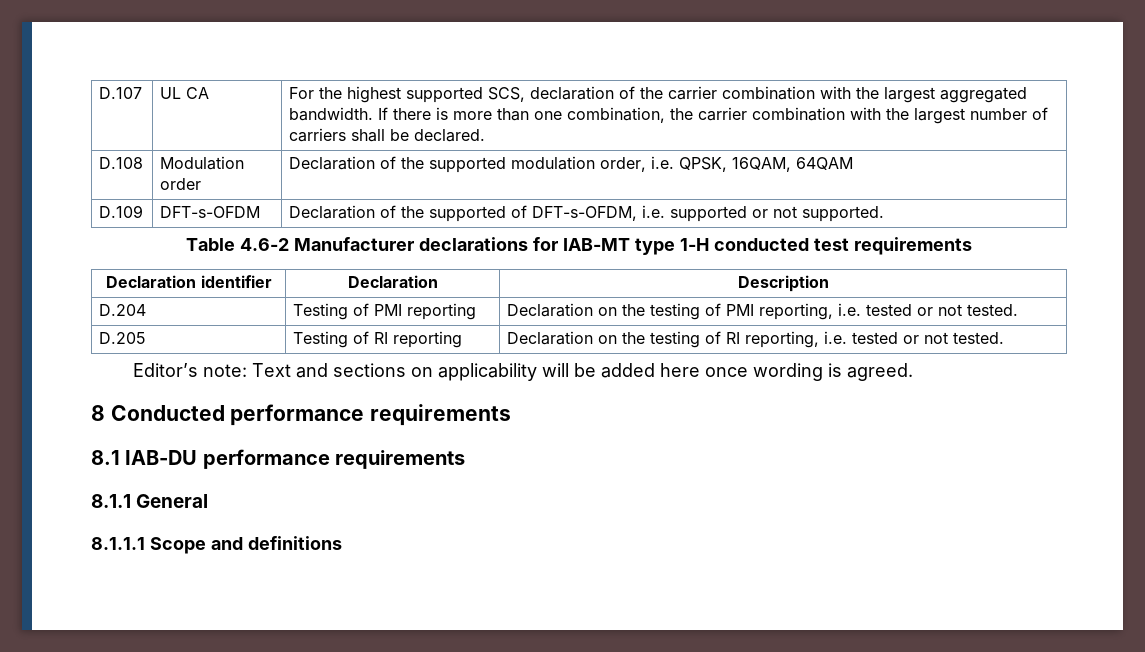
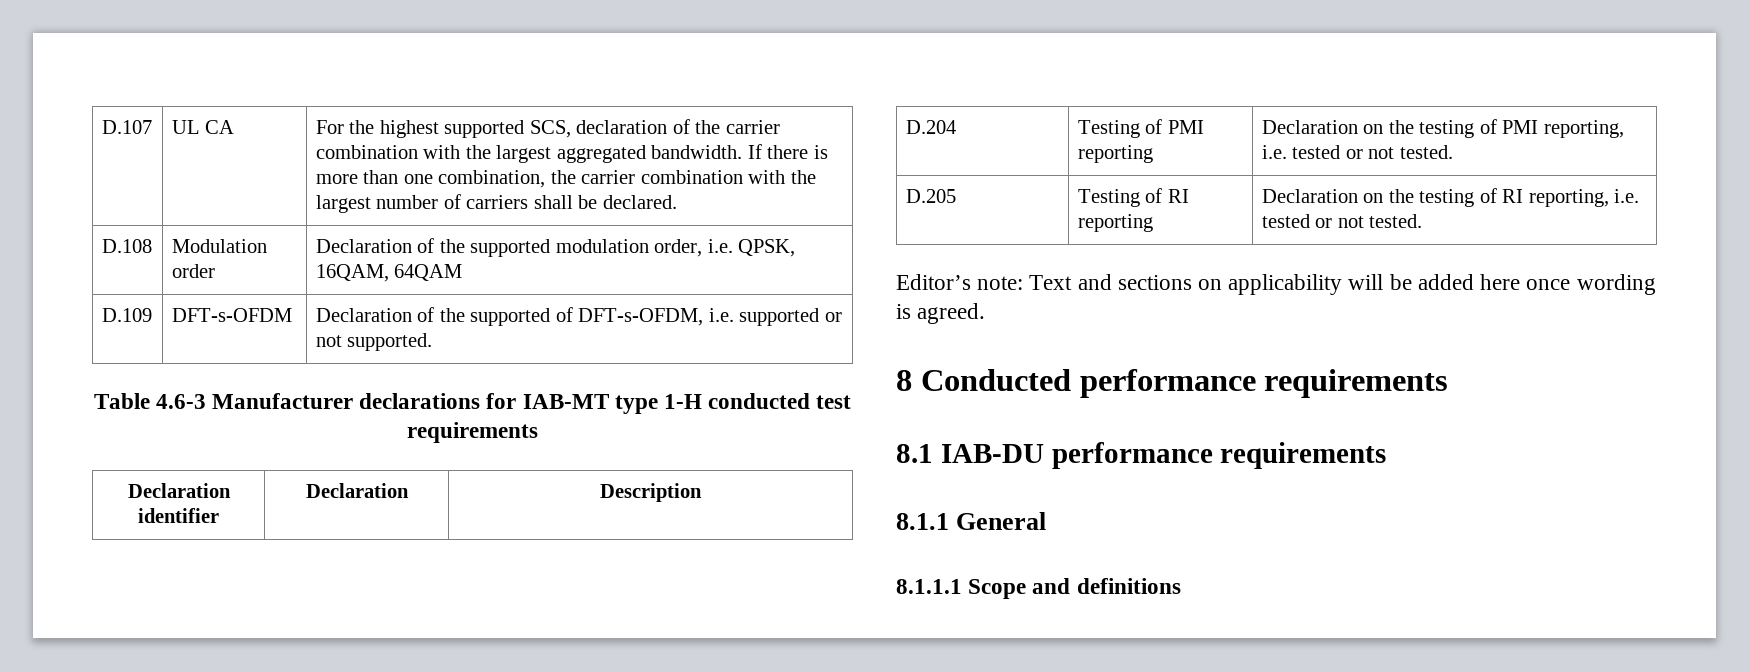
[240,238,289,251] 4.6-2 -> [155,394,206,409] 4.6-3

